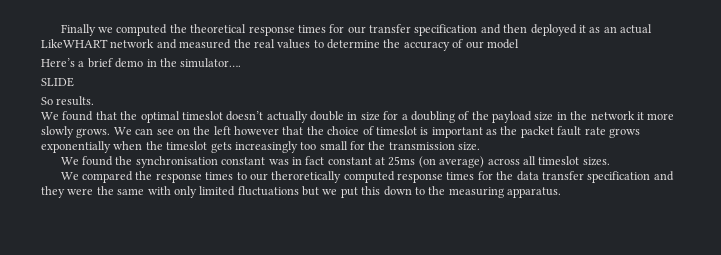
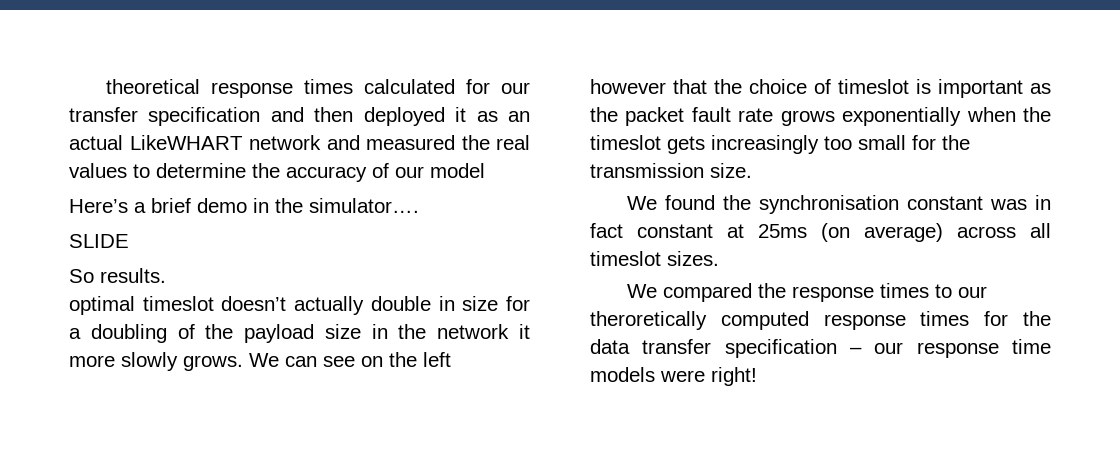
[60,24,187,36] Finally we computed the -> (106, 86) none
(326, 29) none -> [364,79,456,94] calculated
[41,111,138,121] We found that the -> (166, 275) none
[653,171,674,181] [41,186,561,198] and they were the same with only limited fluctuations but we put this down to the measuring apparatus. -> [850,339,1051,358] [590,367,757,386] – our response time models were right!

